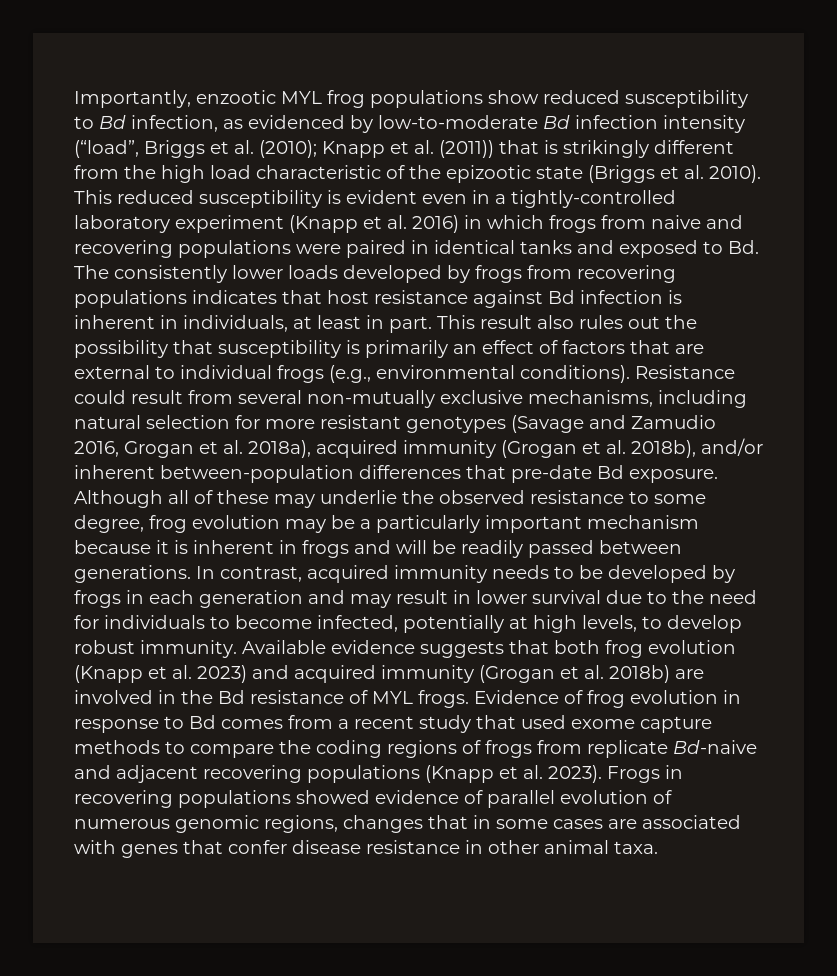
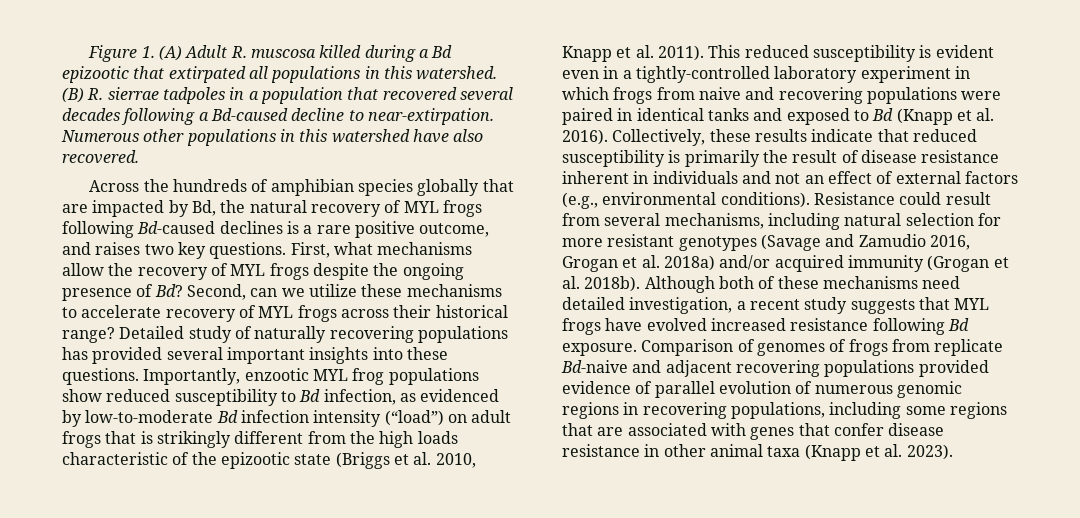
(74, 99) none -> [88,45,453,62] [62,66,498,83] [62,87,513,104] [62,108,494,125] [61,129,484,146] [62,150,139,164] [89,179,514,196] [62,200,482,217] [62,221,490,238] [62,242,473,259] [62,263,464,280] [62,284,502,301] [62,305,508,322] [62,326,508,343] [62,347,448,364] [62,368,139,385] Figure 1. (A) Adult R. muscosa killed during a Bd epizootic that extirpated all populations in this watershed. (B) R. sierrae tadpoles in a population that recovered several decades following a Bd-caused decline to near-extirpation. Numerous other populations in this watershed have also recovered. // Across the hundreds of amphibian species globally that are impacted by Bd, the natural recovery of MYL frogs following Bd-caused declines is a rare positive outcome, and raises two key questions. First, what mechanisms allow the recovery of MYL frogs despite the ongoing presence of Bd? Second, can we utilize these mechanisms to accelerate recovery of MYL frogs across their historical range? Detailed study of naturally recovering populations has provided several important insights into these questions.
[74,140,494,158] (“load”, Briggs et al. (2010); Knapp et al. (2011)) -> [384,410,512,426] [62,431,101,448] (“load”) on adult frogs
[210,165,251,179] load -> [417,431,458,444] loads
[709,165,761,183] 2010). -> [435,453,476,468] [562,45,704,62] 2010, Knapp et al. 2011).
[289,215,459,233] (Knapp et al. 2016) -> (951, 74) none
[728,240,759,254] [74,265,676,283] [74,290,682,308] [74,315,697,333] [74,340,704,358] [74,365,324,383] Bd. The consistently lower loads developed by frogs from recovering populations indicates that host resistance against Bd infection is inherent in individuals, at least in part. This result also rules out the possibility that susceptibility is primarily an effect of factors that are external to individual frogs -> [872,108,995,125] [562,129,977,146] [562,150,1000,167] [562,171,1018,184] Bd (Knapp et al. 2016). Collectively, these results indicate that reduced susceptibility is primarily the result of disease resistance inherent in individuals and not an effect of external factors
[307,390,523,408] non-mutually exclusive -> (661, 219) none
[248,438,763,458] [74,465,718,483] [74,490,706,508] [74,515,699,533] [74,540,682,558] [74,565,735,583] [74,590,757,608] [74,615,742,633] [74,640,736,658] [74,665,704,683] [74,690,741,708] [74,715,712,733] [74,740,457,758] 2018a), acquired immunity (Grogan et al. 2018b), and/or inherent between-population differences that pre-date Bd exposure. Although all of these may underlie the observed resistance to some degree, frog evolution may be a particularly important mechanism because it is inherent in frogs and will be readily passed between generations. In contrast, acquired immunity needs to be developed by frogs in each generation and may result in lower survival due to the need for individuals to become infected, potentially at high levels, to develop robust immunity. Available evidence suggests that both frog evolution (Knapp et al. 2023) and acquired immunity (Grogan et al. 2018b) are involved in the Bd resistance of MYL frogs. Evidence of frog evolution in response to Bd comes from a recent study that used exome capture methods to compare the coding regions -> [663,255,1009,272] [562,276,961,293] [562,297,990,314] [562,318,969,335] [562,339,825,356] 2018a) and/or acquired immunity (Grogan et al. 2018b). Although both of these mechanisms need detailed investigation, a recent study suggests that MYL frogs have evolved increased resistance following Bd exposure. Comparison of genomes
[425,765,683,783] [74,790,370,808] (Knapp et al. 2023). Frogs in recovering populations showed -> [918,360,989,377] provided
[264,815,603,833] regions, changes that in some cases -> [562,402,1007,419] [562,423,593,436] regions in recovering populations, including some regions that
[614,841,658,854] taxa. -> [767,444,953,461] taxa (Knapp et al. 2023).

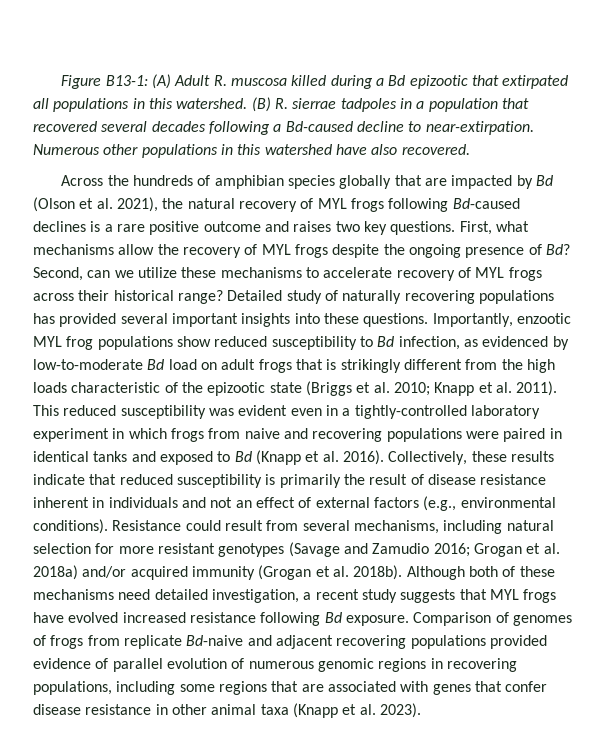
[141,46,155,58] 1. -> [105,75,148,86] B13-1:
[191,200,216,216] Bd, -> [535,175,553,186] [33,197,158,212] Bd (Olson et al. 2021),
[419,223,490,237] outcome, -> [203,221,261,232] outcome
[240,410,444,427] infection intensity (“load”) -> [168,359,197,370] load
[435,453,476,468] 2010, -> [393,382,430,396] 2010;
[919,45,932,58] is -> [208,408,234,416] was
[929,235,970,250] 2016, -> [433,543,470,557] 2016;

